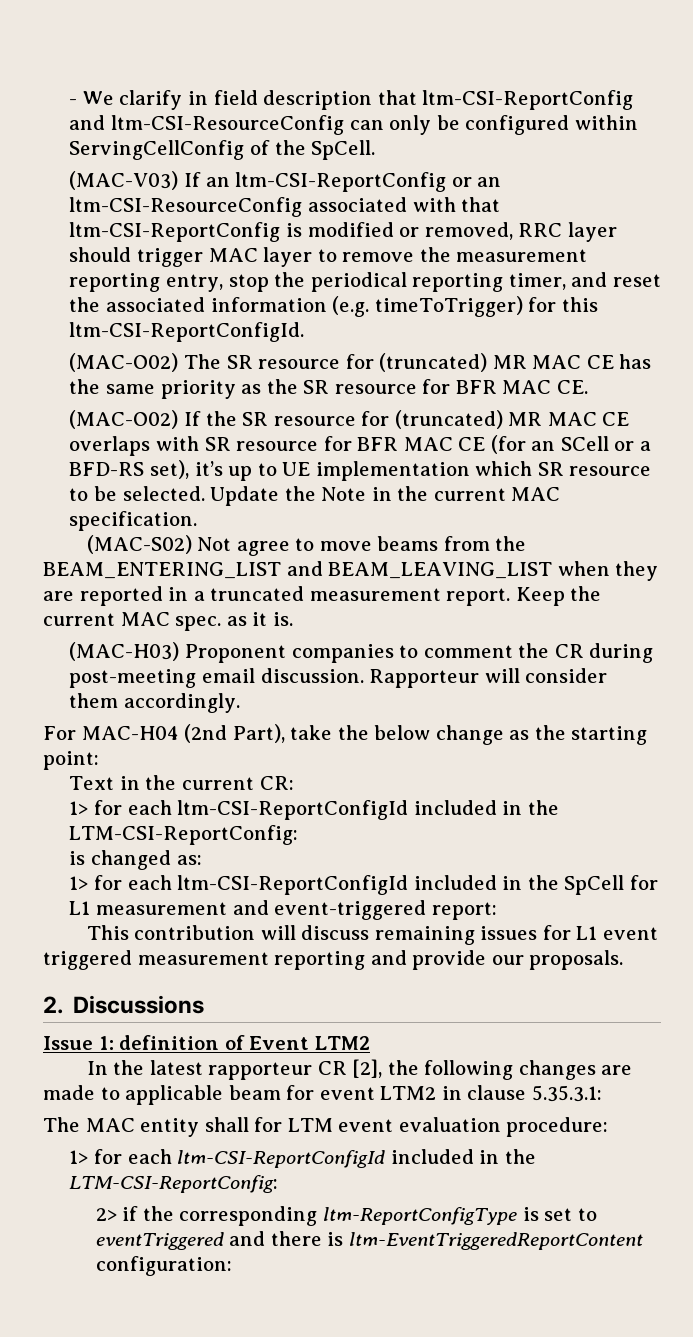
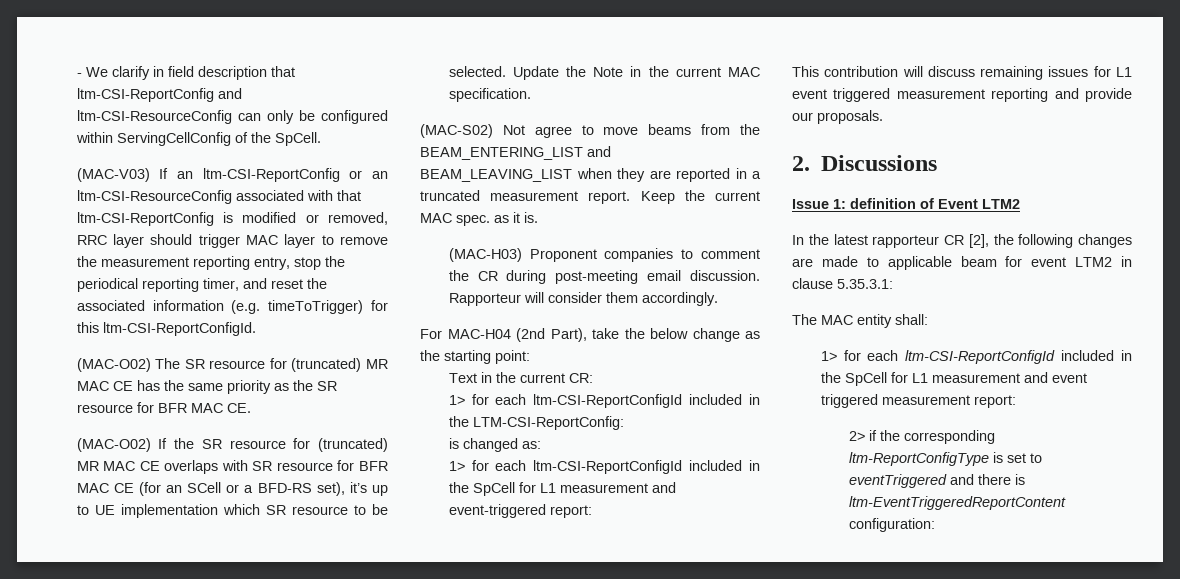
[204,1117,609,1137] [69,1149,536,1168] [69,1175,279,1193] shall for LTM event evaluation procedure: // 1> for each ltm-CSI-ReportConfigId included in the LTM-CSI-ReportConfig: -> [895,314,928,325] [820,350,1132,364] [820,372,1087,386] [820,394,1016,408] shall: // 1> for each ltm-CSI-ReportConfigId included in the SpCell for L1 measurement and event triggered measurement report:

